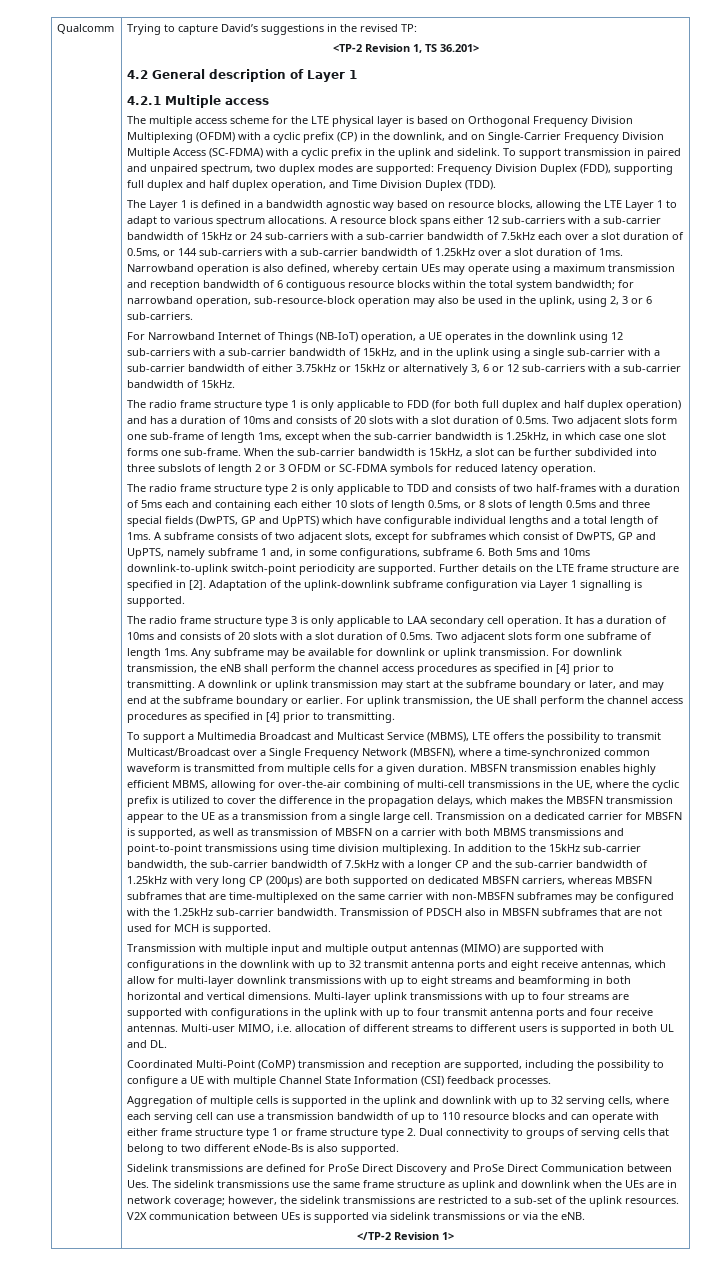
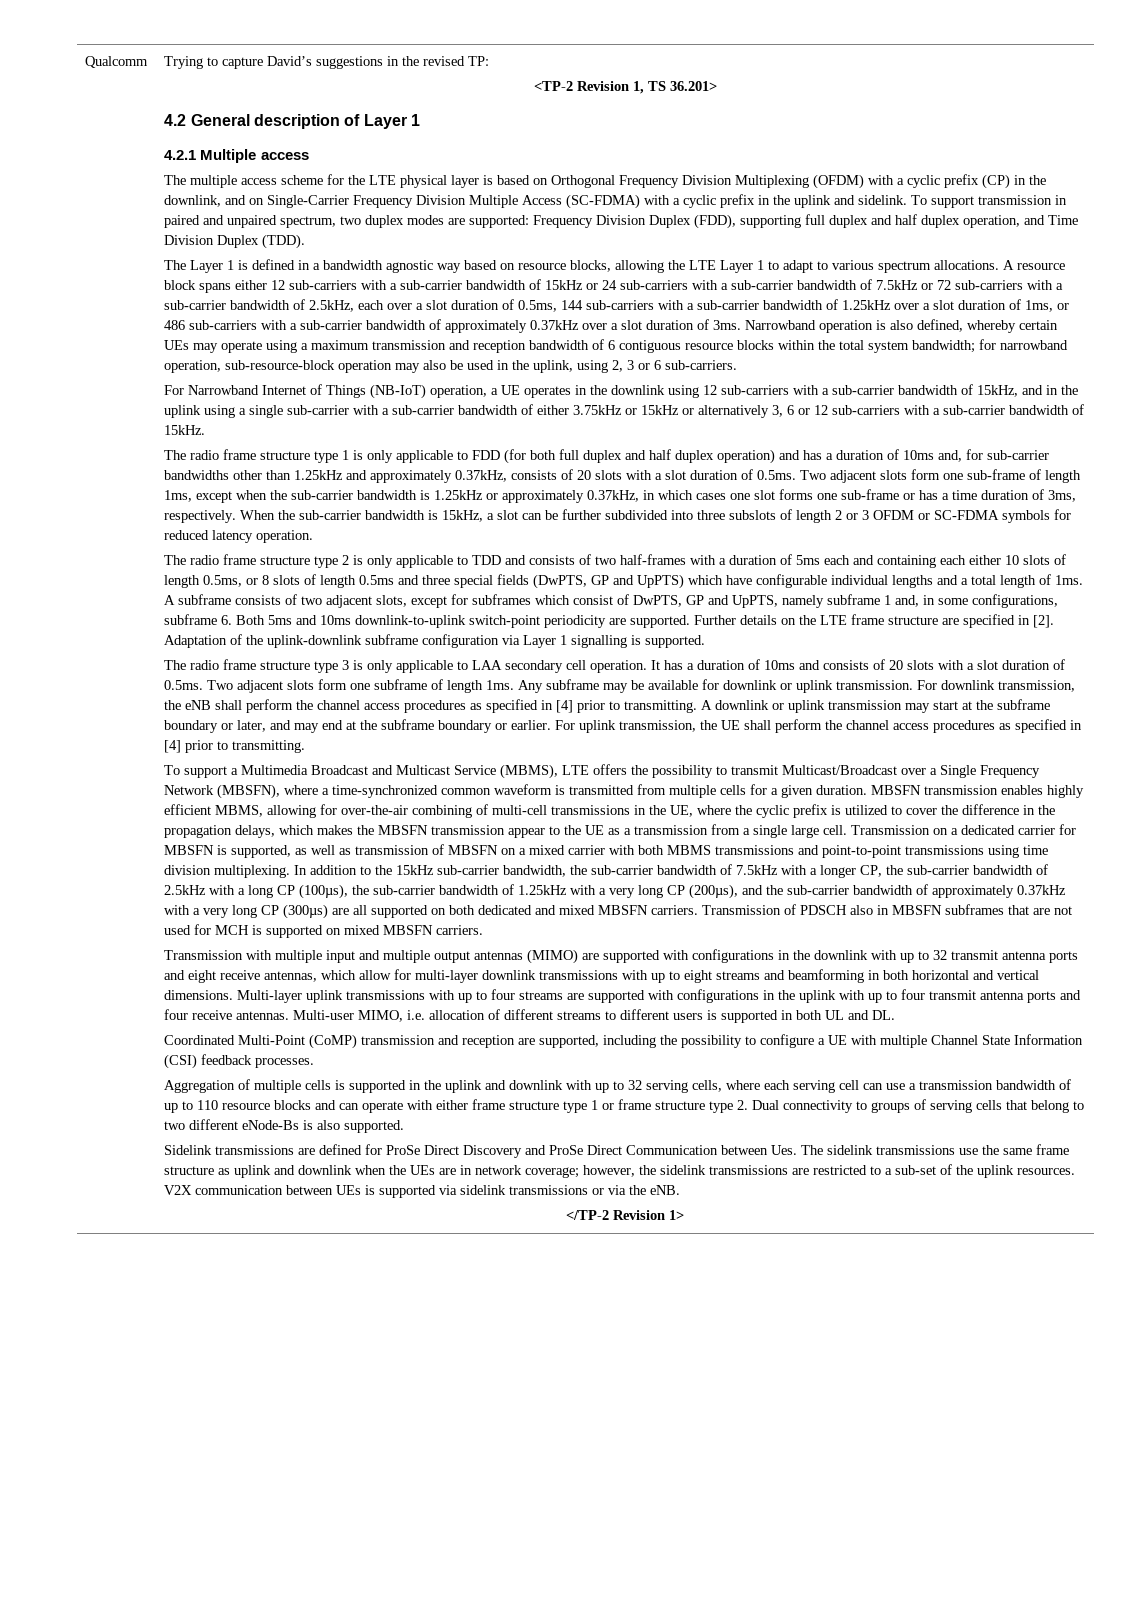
(536, 236) none -> [921,280,1064,290] [164,299,355,312] or 72 sub-carriers with a sub-carrier bandwidth of 2.5kHz,
[163,250,176,256] or -> (558, 306) none
[599,248,624,256] 1ms. -> [1025,300,1070,312] [164,319,742,333] 1ms, or 486 sub-carriers with a sub-carrier bandwidth of approximately 0.37kHz over a slot duration of 3ms.
[273,416,294,424] and -> [938,449,1050,462] [164,470,508,483] and, for sub-carrier bandwidths other than 1.25kHz and approximately 0.37kHz,
[506,432,550,441] 1.25kHz, -> [434,490,640,503] 1.25kHz or approximately 0.37kHz,
[599,434,622,440] case -> [696,493,727,500] cases
[184,448,242,456] sub-frame. -> [841,489,1077,502] [164,510,237,523] sub-frame or has a time duration of 3ms, respectively.
(399, 833) none -> [529,845,566,855] mixed
[455,860,493,868] CP and -> [860,864,1049,877] [164,884,349,899] CP, the sub-carrier bandwidth of 2.5kHz with a long CP (100µs),
[196,876,653,887] [127,892,675,903] [127,908,338,916] very long CP (200µs) are both supported on dedicated MBSFN carriers, whereas MBSFN subframes that are time-multiplexed on the same carrier with non-MBSFN subframes may be configured with the 1.25kHz sub-carrier bandwidth. -> [599,884,1067,899] [164,904,699,919] a very long CP (200µs), and the sub-carrier bandwidth of approximately 0.37kHz with a very long CP (300µs) are all supported on both dedicated and mixed MBSFN carriers.
[213,924,272,935] supported. -> [266,925,484,938] supported on mixed MBSFN carriers.

